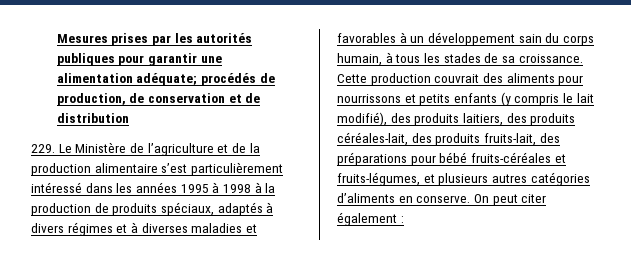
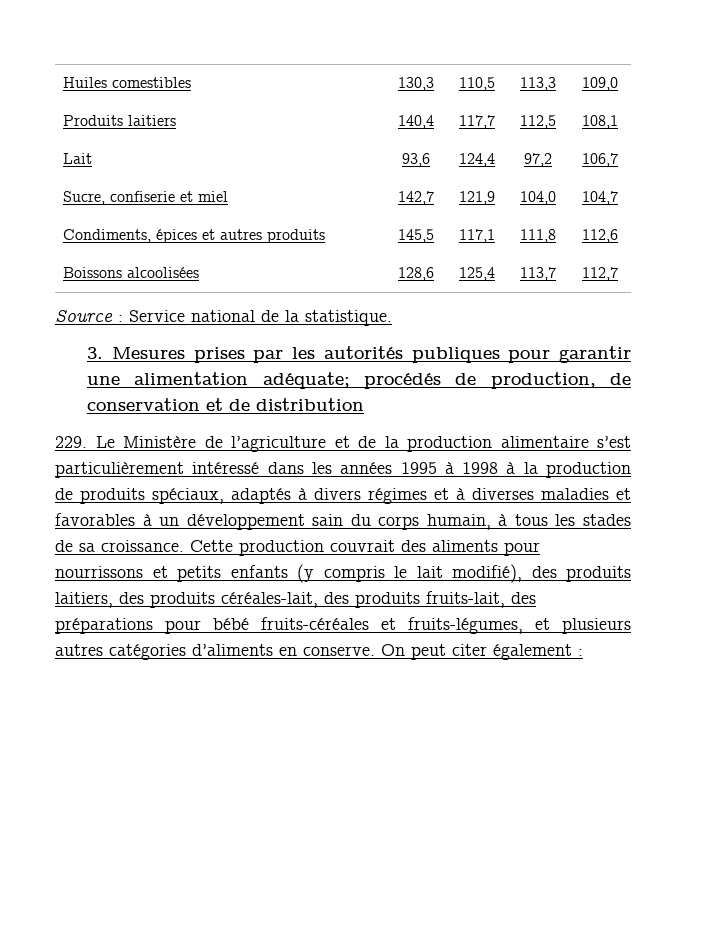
(56, 38) none -> [62,77,191,88] [397,77,434,91] [459,77,495,91] [520,77,556,91] [581,77,618,91] [62,115,176,126] [397,115,434,129] [459,115,495,129] [520,115,556,129] [581,115,618,129] [62,153,92,164] [401,153,430,167] [459,153,495,167] [524,153,552,167] [581,153,618,167] [62,191,228,205] [397,191,434,205] [459,191,495,205] [520,191,556,205] [581,191,618,205] [62,229,325,243] [397,229,434,243] [459,229,495,243] [520,229,556,243] [581,229,618,243] [62,267,199,278] [397,267,434,281] [459,267,495,281] [520,267,556,281] [581,267,618,281] [55,310,392,326] [87,347,104,359] Huiles comestibles | 130,3 | 110,5 | 113,3 | 109,0 // Produits laitiers | 140,4 | 117,7 | 112,5 | 108,1 // Lait | 93,6 | 124,4 | 97,2 | 106,7 // Sucre, confiserie et miel | 142,7 | 121,9 | 104,0 | 104,7 // Condiments, épices et autres produits | 145,5 | 117,1 | 111,8 | 112,6 // Boissons alcoolisées | 128,6 | 125,4 | 113,7 | 112,7 // Source : Service national de la statistique. // 3.

